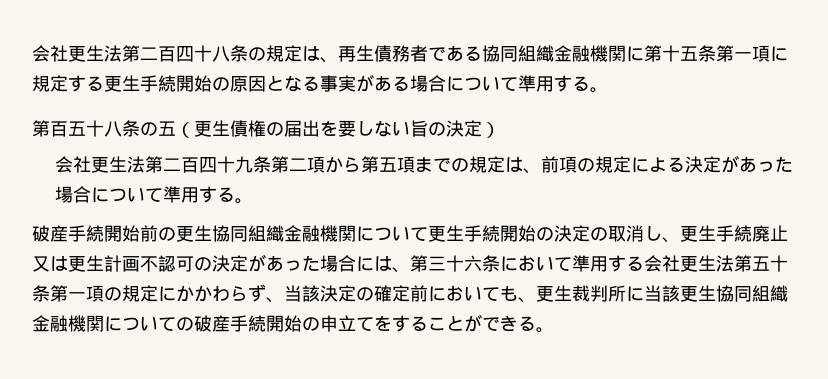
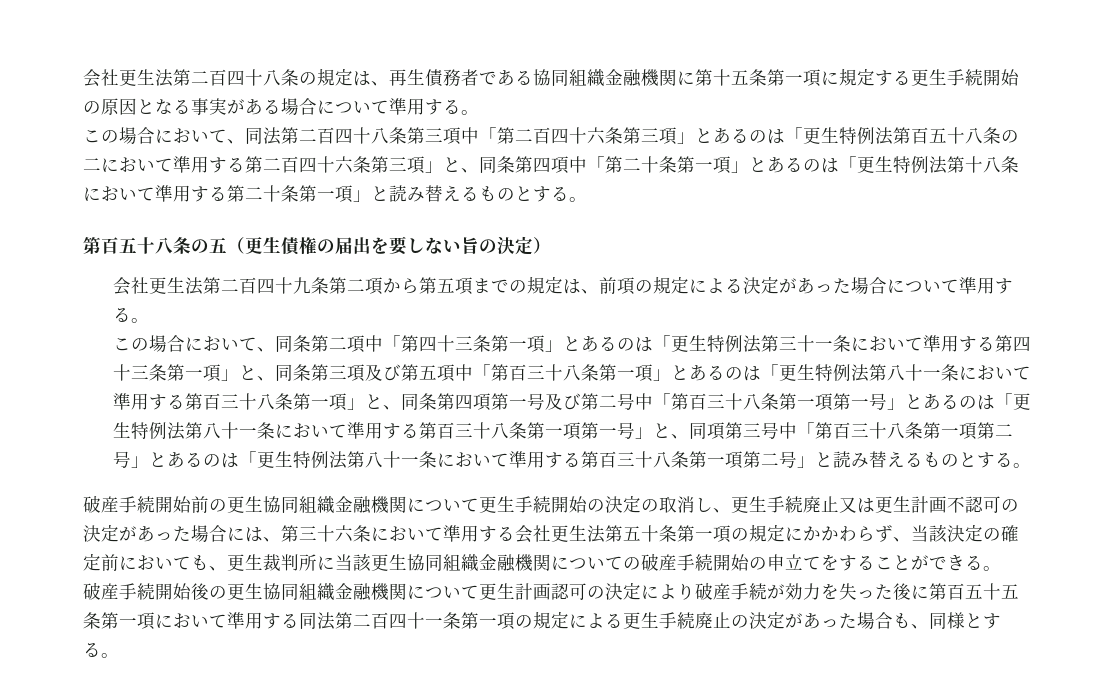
(608, 90) none -> [83,127,1019,145] [83,156,1019,174] [83,185,587,203] // この場合において、同法第二百四十八条第三項中「第二百四十六条第三項」とあるのは「更生特例法第百五十八条の二において準用する第二百四十六条第三項」と、同条第四項中「第二十条第一項」とあるのは「更生特例法第十八条において準用する第二十条第一項」と読み替えるものとする。
(254, 201) none -> [112,335,1031,353] [112,364,1031,382] [112,393,1031,411] [112,422,1013,440] [112,451,1031,469] // この場合において、同条第二項中「第四十三条第一項」とあるのは「更生特例法第三十一条において準用する第四十三条第一項」と、同条第三項及び第五項中「第百三十八条第一項」とあるのは「更生特例法第八十一条において準用する第百三十八条第一項」と、同条第四項第一号及び第二号中「第百三十八条第一項第一号」とあるのは「更生特例法第八十一条において準用する第百三十八条第一項第一号」と、同項第三号中「第百三十八条第一項第二号」とあるのは「更生特例法第八十一条において準用する第百三十八条第一項第二号」と読み替えるものとする。
(554, 330) none -> [83,582,1019,601] [83,611,1001,630] [83,642,119,658] // 破産手続開始後の更生協同組織金融機関について更生計画認可の決定により破産手続が効力を失った後に第百五十五条第一項において準用する同法第二百四十一条第一項の規定による更生手続廃止の決定があった場合も、同様とする。

